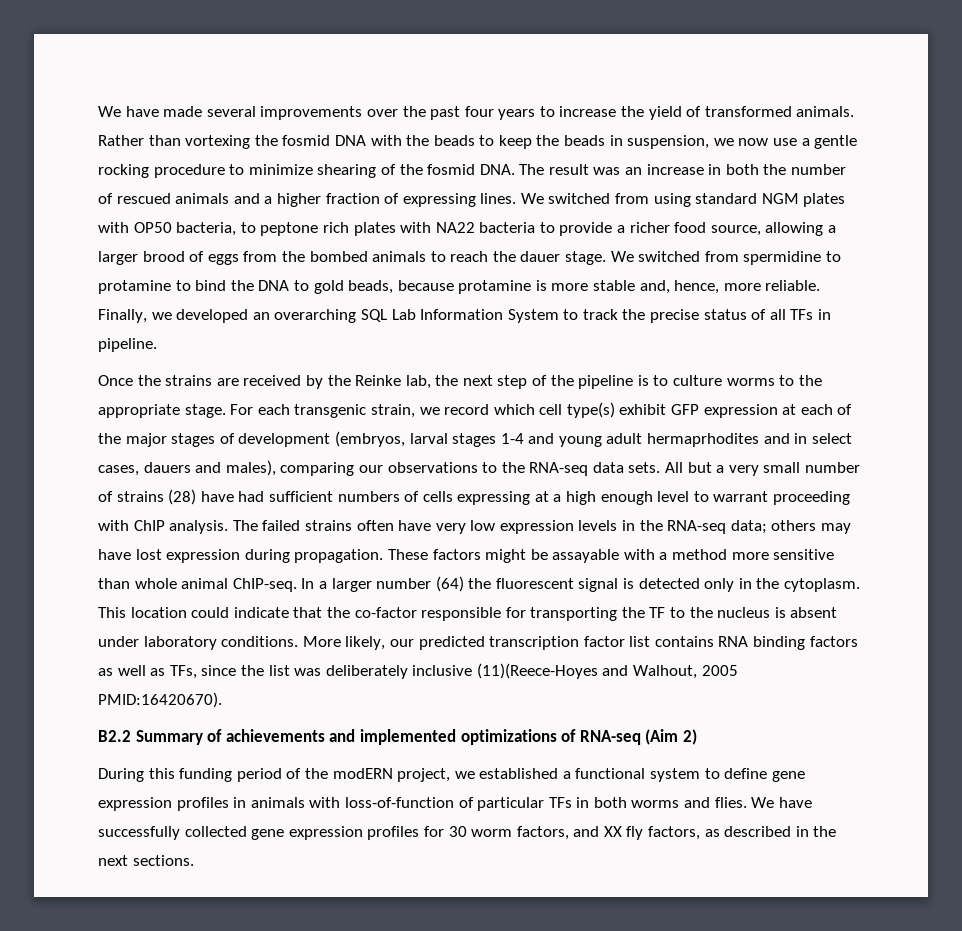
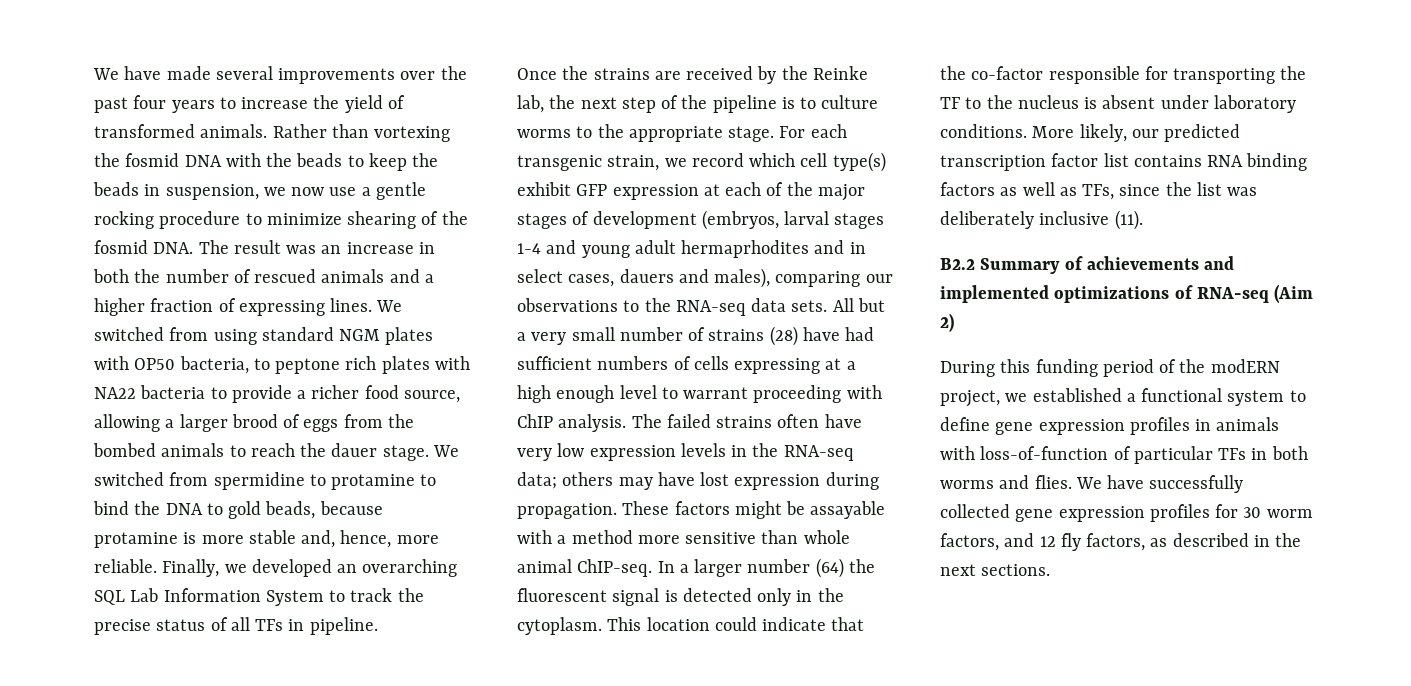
[476,663,738,679] [98,692,222,708] (11)(Reece-Hoyes and Walhout, 2005 PMID:16420670). -> [1114,210,1143,230] (11).
[603,826,622,837] XX -> [1039,536,1056,547] 12

